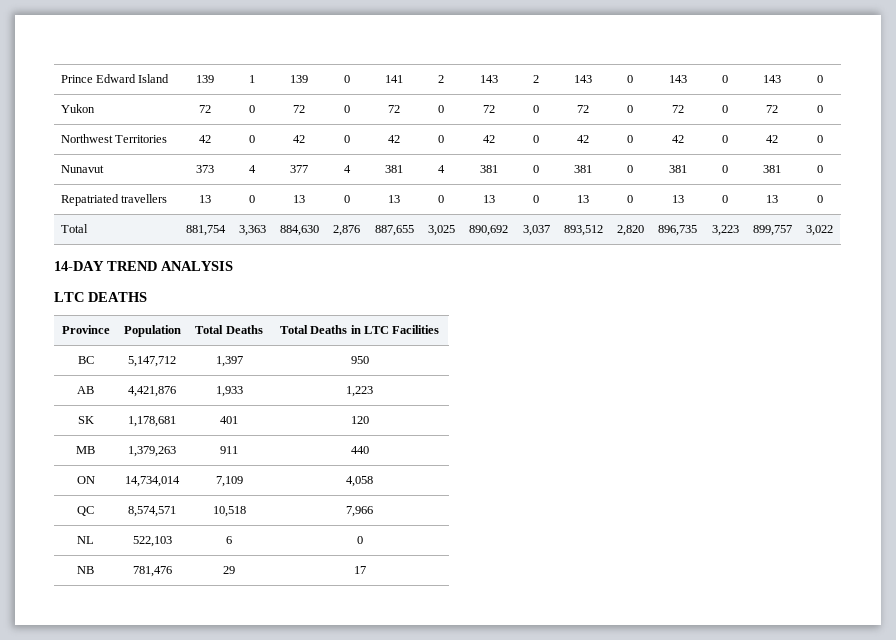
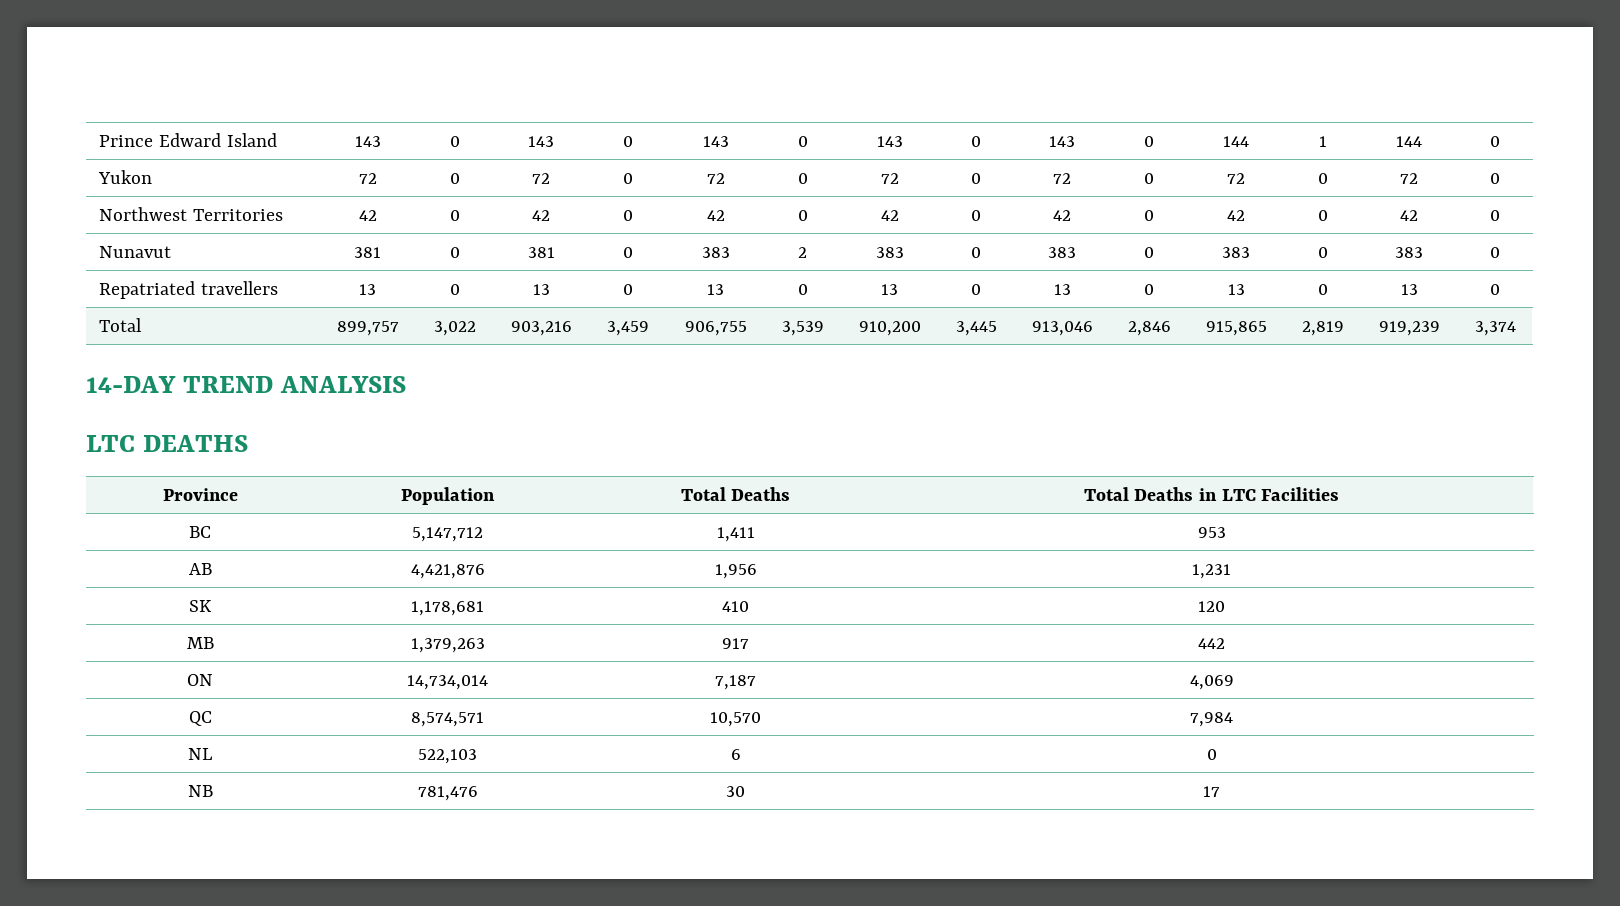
[196,75,214,83] [249,75,255,83] [290,75,308,83] [343,75,350,83] [385,75,403,83] [438,75,444,83] [479,75,498,83] [533,75,539,83] [574,75,592,83] [627,75,633,83] [668,75,687,83] [722,75,728,83] [763,75,781,83] [816,75,823,83] | 139 | 1 | 139 | 0 | 141 | 2 | 143 | 2 | 143 | 0 | 143 | 0 | 143 | 0 -> [354,136,381,147] [449,136,460,147] [528,136,554,147] [623,136,633,147] [702,136,729,147] [797,136,808,147] [876,136,903,147] [971,136,981,147] [1049,136,1075,147] [1144,136,1154,147] [1223,136,1249,147] [1318,136,1327,147] [1396,136,1422,147] [1490,136,1500,147] | 143 | 0 | 143 | 0 | 143 | 0 | 143 | 0 | 143 | 0 | 144 | 1 | 144 | 0
[196,165,214,173] [249,165,256,173] [290,165,308,173] [343,165,351,173] [385,165,403,173] [438,165,445,173] [479,165,498,173] [533,165,539,173] [574,165,592,173] [627,165,633,173] [668,165,687,173] [722,165,728,173] [763,165,781,173] 373 | 4 | 377 | 4 | 381 | 4 | 381 | 0 | 381 | 0 | 381 | 0 | 381 -> [354,247,381,258] [449,247,460,258] [527,247,555,258] [623,247,633,258] [701,247,730,258] [798,247,807,258] [875,247,904,258] [971,247,981,258] [1048,247,1076,258] [1144,247,1154,258] [1222,247,1250,258] [1317,247,1328,258] [1395,247,1423,258] 381 | 0 | 381 | 0 | 383 | 2 | 383 | 0 | 383 | 0 | 383 | 0 | 383
[185,225,226,236] [238,225,266,236] [279,225,319,236] [333,225,360,236] [374,225,414,236] [427,225,455,236] [469,225,508,236] [522,225,550,236] [563,225,603,236] [616,225,644,236] [658,225,697,236] [711,225,739,236] [752,225,792,236] [806,225,833,236] 881,754 | 3,363 | 884,630 | 2,876 | 887,655 | 3,025 | 890,692 | 3,037 | 893,512 | 2,820 | 896,735 | 3,223 | 899,757 | 3,022 -> [336,321,399,336] [433,321,476,336] [510,321,572,336] [607,321,649,336] [684,321,747,336] [781,321,824,336] [858,321,921,336] [955,321,997,336] [1031,321,1093,336] [1127,321,1171,336] [1205,321,1267,336] [1301,321,1344,336] [1378,321,1440,336] [1474,321,1516,336] 899,757 | 3,022 | 903,216 | 3,459 | 906,755 | 3,539 | 910,200 | 3,445 | 913,046 | 2,846 | 915,865 | 2,819 | 919,239 | 3,374
[215,356,243,367] [350,356,369,364] 1,397 | 950 -> [716,527,755,542] [1197,527,1226,538] 1,411 | 953
[215,386,243,397] [346,386,373,397] 1,933 | 1,223 -> [714,564,757,579] [1192,564,1231,579] 1,956 | 1,231
[220,416,238,424] 401 -> [722,601,749,612] 410
[220,446,238,454] [350,446,369,454] 911 | 440 -> [722,638,749,649] [1198,638,1225,649] 917 | 442
[215,476,243,487] [346,476,373,487] 7,109 | 4,058 -> [715,675,756,690] [1189,675,1234,690] 7,187 | 4,069
[212,506,246,517] [346,506,373,517] 10,518 | 7,966 -> [710,712,761,727] [1190,712,1233,727] 10,570 | 7,984
[223,566,235,574] 29 -> [726,786,745,797] 30

